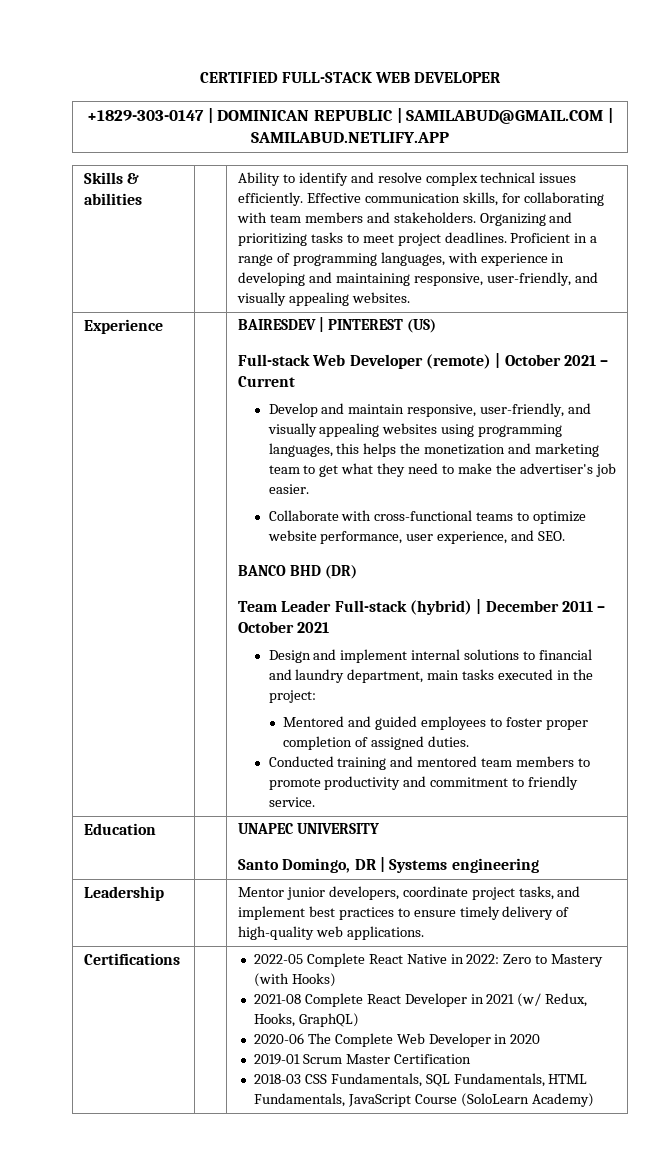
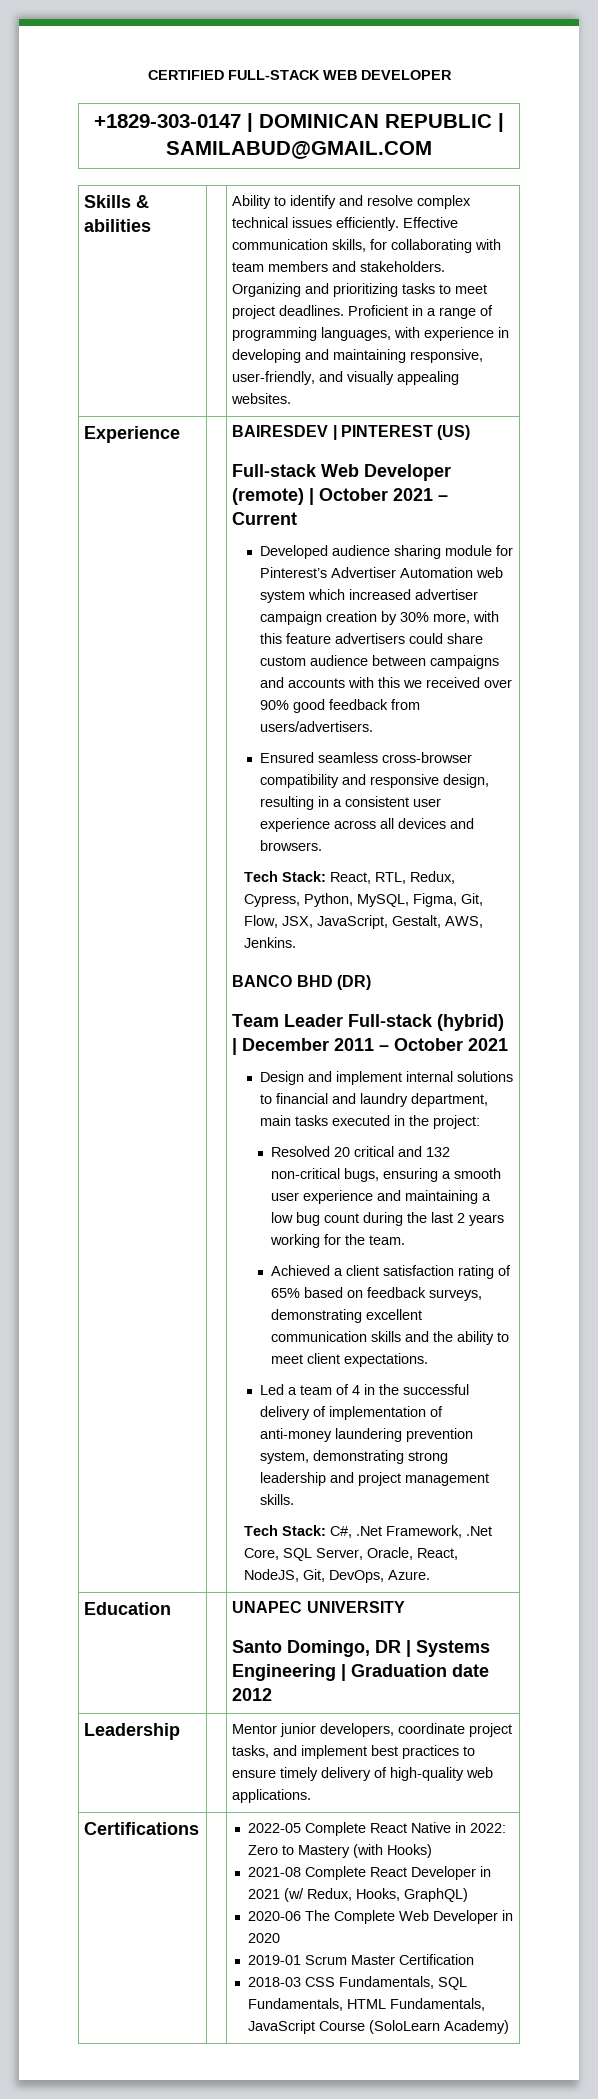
[607,108,613,123] [251,132,449,143] | SAMILABUD.NETLIFY.APP -> (432, 150) none
[268,403,592,417] [267,423,563,437] [268,443,600,457] [268,463,616,477] [268,484,309,494] [268,510,587,524] [267,530,566,544] Develop and maintain responsive, user-friendly, and visually appealing websites using programming languages, this helps the monetization and marketing team to get what they need to make the advertiser's job easier. // Collaborate with cross-functional teams to optimize website performance, user experience, and SEO. -> [259,545,513,559] [259,567,503,578] [259,589,478,603] [259,611,499,625] [259,633,483,644] [259,655,499,669] [259,677,512,688] [259,699,420,713] [259,721,373,732] [259,752,472,763] [259,774,489,788] [259,796,441,810] [259,818,474,832] [259,840,322,851] [243,871,455,884] [243,893,483,907] [243,915,483,929] [243,937,296,948] Developed audience sharing module for Pinterest’s Advertiser Automation web system which increased advertiser campaign creation by 30% more, with this feature advertisers could share custom audience between campaigns and accounts with this we received over 90% good feedback from users/advertisers. // Ensured seamless cross-browser compatibility and responsive design, resulting in a consistent user experience across all devices and browsers. // Tech Stack: React, RTL, Redux, Cypress, Python, MySQL, Figma, Git, Flow, JSX, JavaScript, Gestalt, AWS, Jenkins.
[283,716,588,730] [283,736,469,750] [268,756,591,770] [268,776,579,790] [268,797,315,807] Mentored and guided employees to foster proper completion of assigned duties. // Conducted training and mentored team members to promote productivity and commitment to friendly service. -> [271,1146,451,1157] [271,1168,502,1182] [271,1190,492,1204] [271,1212,505,1226] [270,1234,406,1248] [271,1265,512,1279] [271,1287,483,1301] [271,1309,423,1323] [271,1331,510,1345] [271,1353,429,1367] [259,1384,469,1395] [259,1406,443,1420] [259,1428,473,1442] [259,1450,448,1464] [259,1472,489,1486] [259,1494,294,1505] [243,1525,492,1538] [243,1547,458,1561] [243,1569,430,1583] Resolved 20 critical and 132 non-critical bugs, ensuring a smooth user experience and maintaining a low bug count during the last 2 years working for the team. // Achieved a client satisfaction rating of 65% based on feedback surveys, demonstrating excellent communication skills and the ability to meet client expectations. // Led a team of 4 in the successful delivery of implementation of anti-money laundering prevention system, demonstrating strong leadership and project management skills. // Tech Stack: C#, .Net Framework, .Net Core, SQL Server, Oracle, React, NodeJS, Git, DevOps, Azure.
[451,858,539,873] engineering -> [232,1664,490,1681] [232,1688,273,1701] Engineering | Graduation date 2012

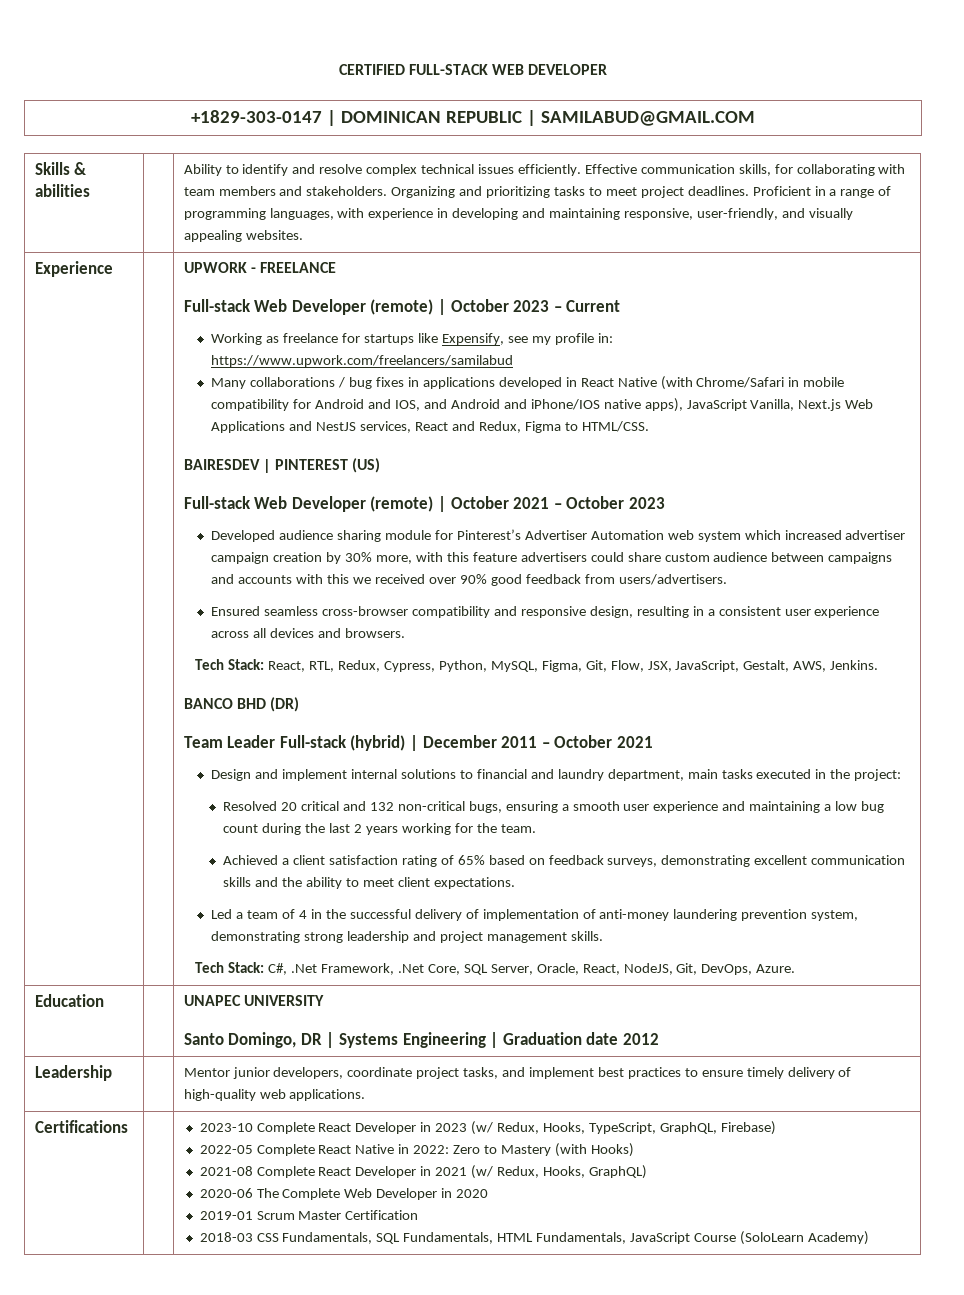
(181, 434) none -> [183,262,337,273] [183,299,621,315] [211,333,613,345] [211,355,514,367] [211,376,845,390] [211,398,874,412] [211,421,649,433] UPWORK - FREELANCE // Full-stack Web Developer (remote) | October 2023 – Current // Working as freelance for startups like Expensify, see my profile in: https://www.upwork.com/freelancers/samilabud // Many collaborations / bug fixes in applications developed in React Native (with Chrome/Safari in mobile compatibility for Android and IOS, and Android and iPhone/IOS native apps), JavaScript Vanilla, Next.js Web Applications and NestJS services, React and Redux, Figma to HTML/CSS. //
[232,512,298,525] Current -> [566,496,665,509] October 2023
(200, 1828) none -> [199,1121,776,1135] 2023-10 Complete React Developer in 2023 (w/ Redux, Hooks, TypeScript, GraphQL, Firebase) //

